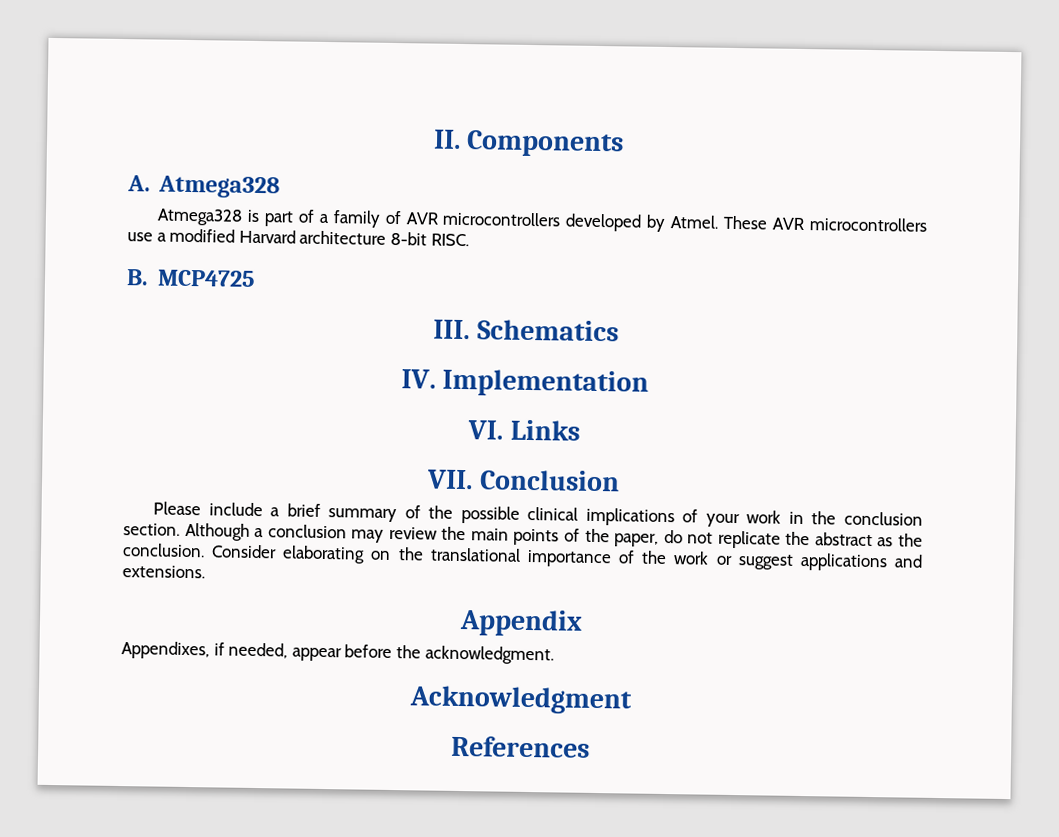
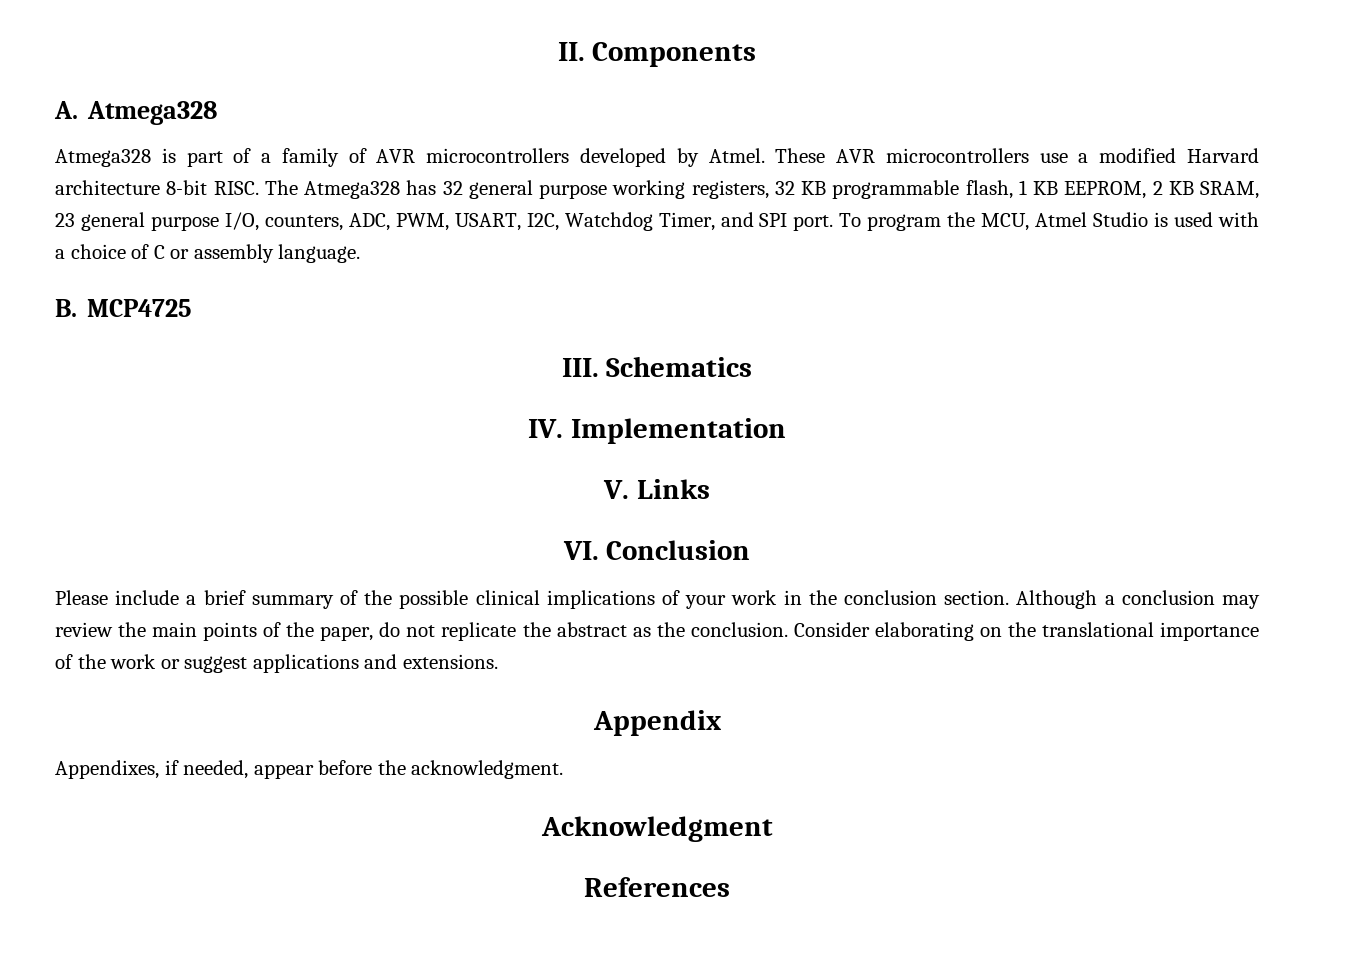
(469, 240) none -> [264,180,1259,199] [55,212,1260,231] [55,244,361,263] The Atmega328 has 32 general purpose working registers, 32 KB programmable flash, 1 KB EEPROM, 2 KB SRAM, 23 general purpose I/O, counters, ADC, PWM, USART, I2C, Watchdog Timer, and SPI port. To program the MCU, Atmel Studio is used with a choice of C or assembly language.
[467,420,504,440] VI. -> [603,480,630,499] V.
[426,469,474,490] VII. -> [562,541,599,560] VI.

